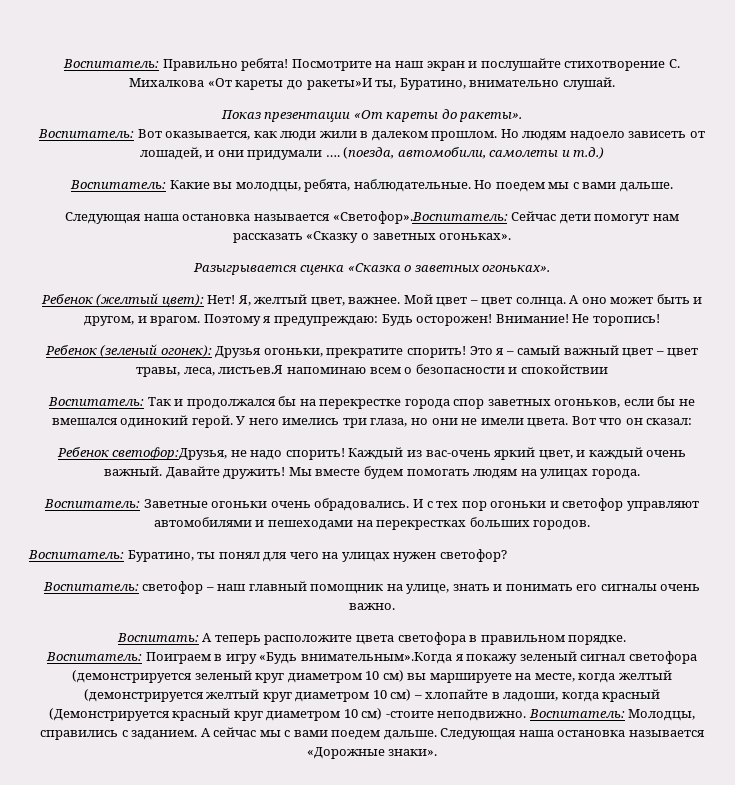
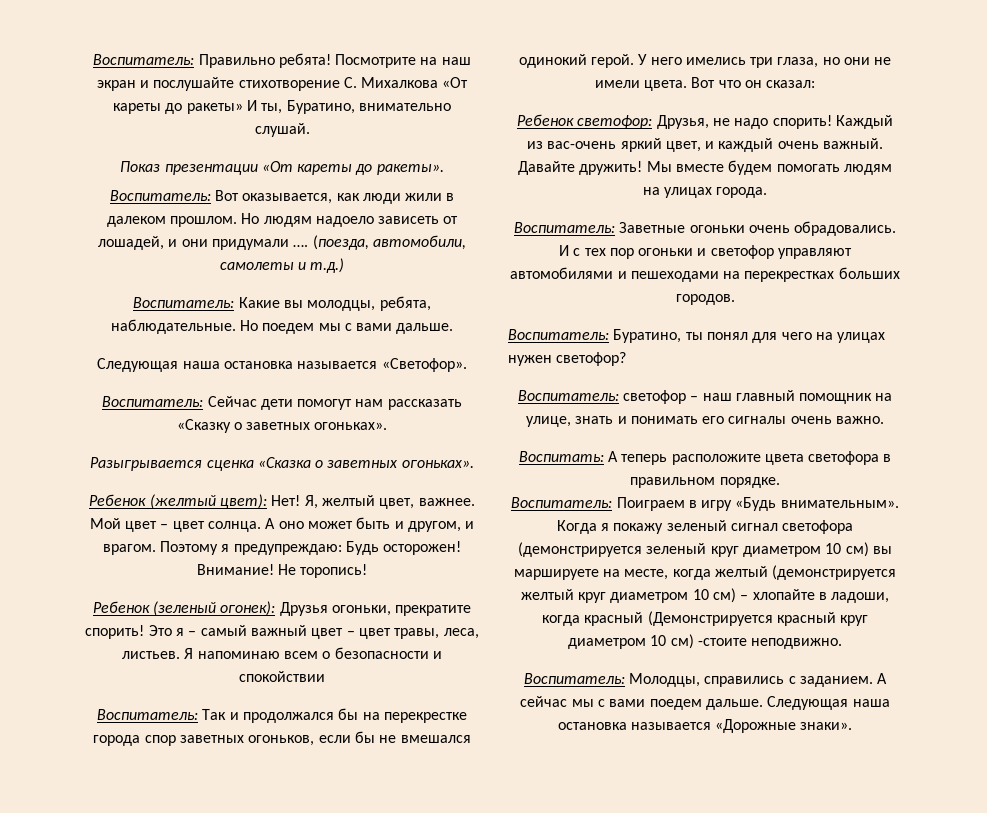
[306,78,372,90] ракеты»И -> [186,100,257,114] ракеты» И
[332,211,508,224] «Светофор».Воспитатель: -> [381,358,467,372] [102,396,204,407] «Светофор». // Воспитатель:
[218,365,284,374] листьев.Я -> [122,648,194,659] листьев. Я
[112,447,228,460] светофор:Друзья, -> [577,115,709,129] светофор: Друзья,
[300,652,452,664] внимательным».Когда -> [780,500,899,508] [556,520,597,534] внимательным». Когда
(527, 716) none -> (843, 643) //

